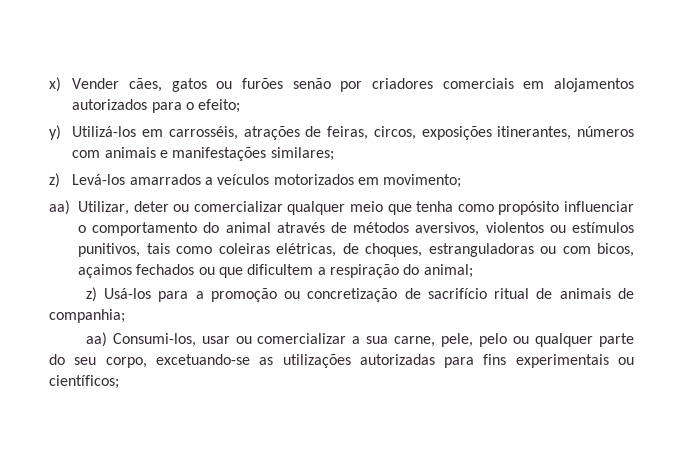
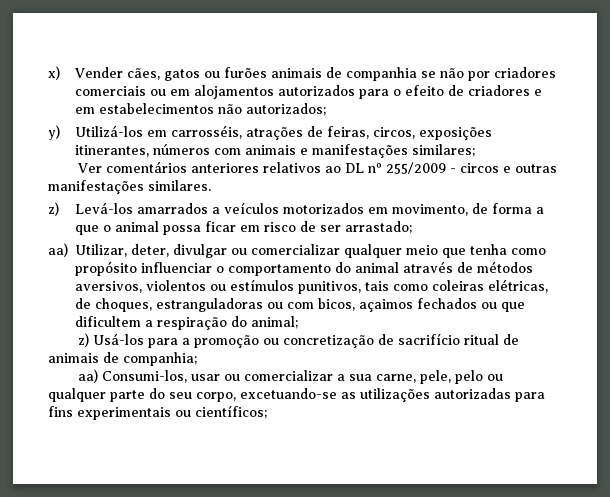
[292,78,331,89] senão -> [270,67,464,81] animais de companhia se não
(514, 83) none -> [149,89,166,96] ou
[198,99,241,113] efeito; -> [404,85,542,96] [74,103,326,116] efeito de criadores e em estabelecimentos não autorizados;
(334, 154) none -> [77,161,557,174] [48,180,211,194] // Ver comentários anteriores relativos ao DL nº 255/2009 - circos e outras manifestações similares.
[383,174,462,188] movimento; -> [391,203,544,216] [74,221,412,235] movimento, de forma a que o animal possa ficar em risco de ser arrastado;
[133,201,169,212] deter -> [131,244,227,258] deter, divulgar

